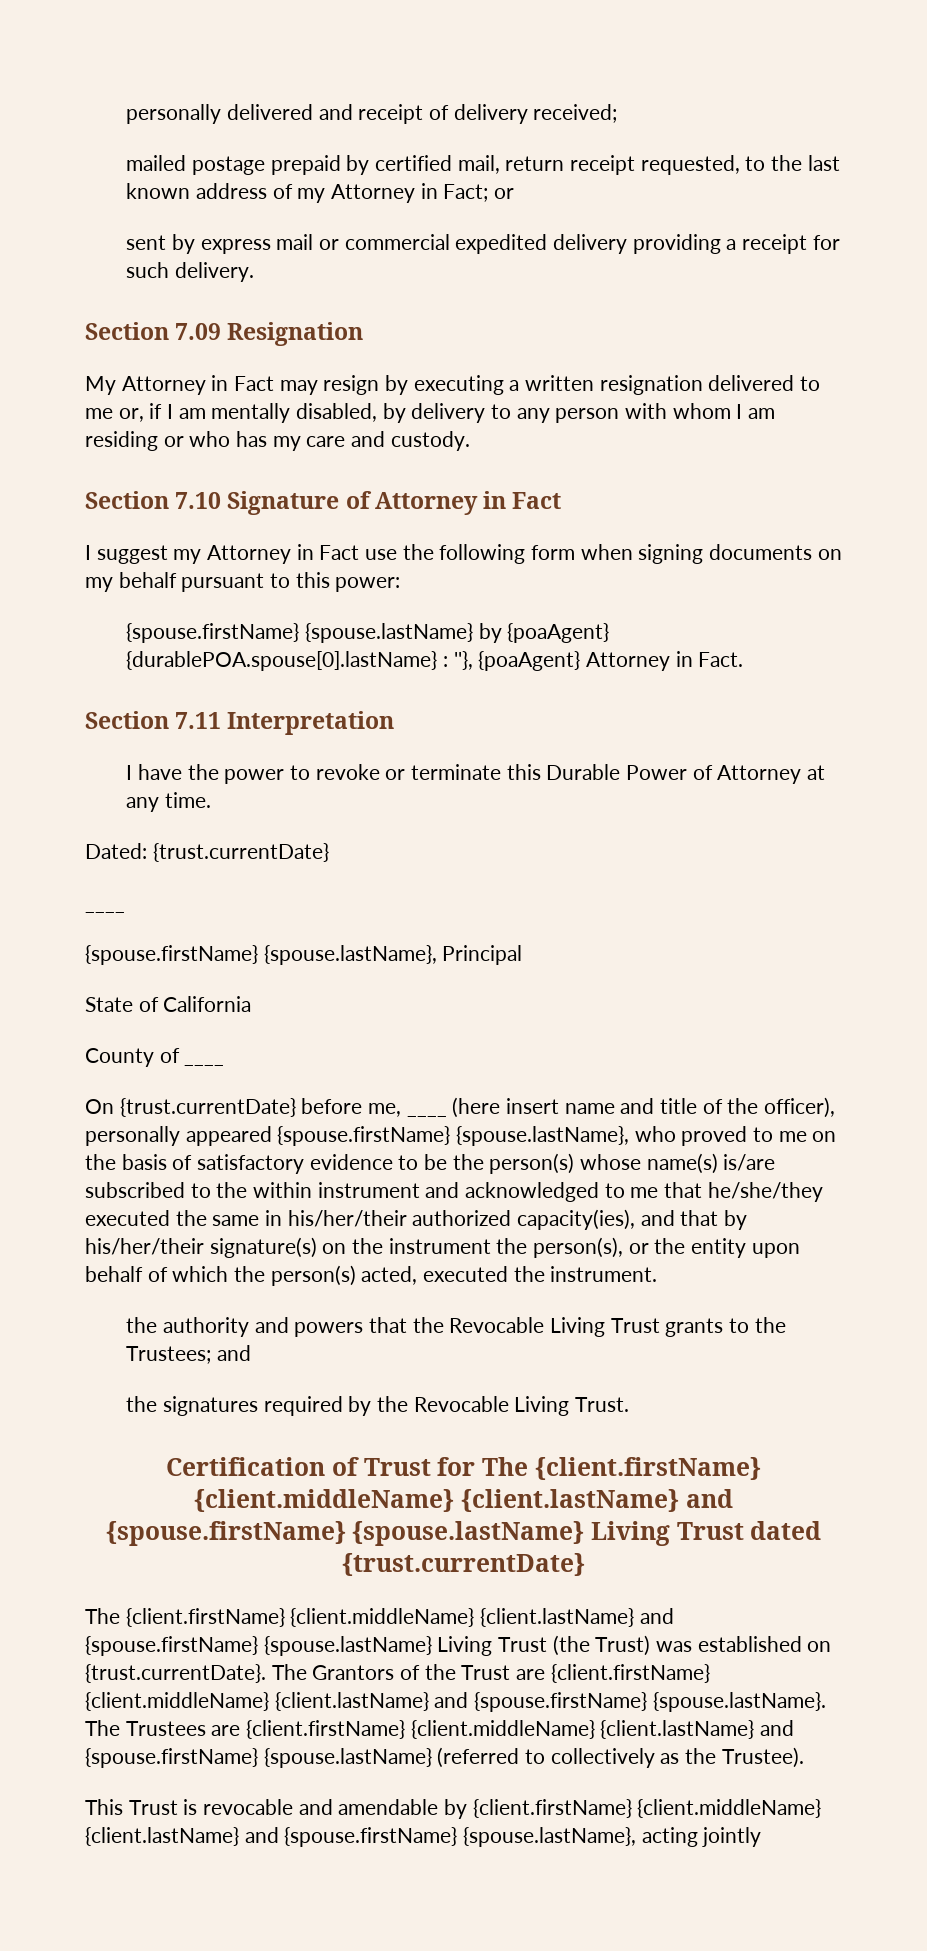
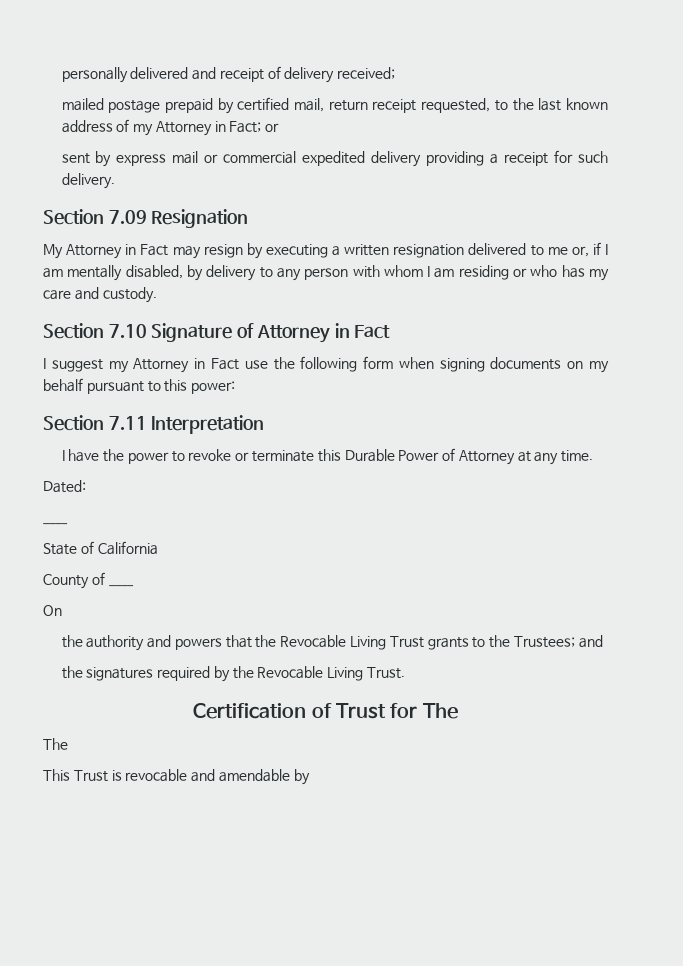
[126,623,610,643] [126,651,744,671] // {spouse.firstName} {spouse.lastName} by {poaAgent} {durablePOA.spouse[0].lastName} : ''}, {poaAgent} Attorney in Fact. -> (236, 387) none
[152,843,329,862] [85,910,125,913] [85,945,523,965] {trust.currentDate} // ____ // {spouse.firstName} {spouse.lastName}, Principal -> [43,522,68,525] // ____
[119,1097,836,1118] [85,1126,837,1146] [85,1153,776,1174] [85,1182,823,1202] [85,1209,748,1230] [85,1237,800,1258] [85,1265,658,1286] {trust.currentDate} before me, ____ (here insert name and title of the officer), personally appeared {spouse.firstName} {spouse.lastName}, who proved to me on the basis of satisfactory evidence to be the person(s) whose name(s) is/are subscribed to the within instrument and acknowledged to me that he/she/they executed the same in his/her/their authorized capacity(ies), and that by his/her/their signature(s) on the instrument the person(s), or the entity upon behalf of which the person(s) acted, executed the instrument. -> (62, 610) none
[534,1457,761,1480] [194,1489,733,1512] [105,1521,822,1546] [342,1553,585,1576] [85,1608,674,1627] [85,1635,832,1656] [85,1664,710,1683] [85,1692,826,1712] [85,1720,795,1739] [85,1747,804,1768] {client.firstName} {client.middleName} {client.lastName} and {spouse.firstName} {spouse.lastName} Living Trust dated {trust.currentDate} // The {client.firstName} {client.middleName} {client.lastName} and {spouse.firstName} {spouse.lastName} Living Trust (the Trust) was established on {trust.currentDate}. The Grantors of the Trust are {client.firstName} {client.middleName} {client.lastName} and {spouse.firstName} {spouse.lastName}. The Trustees are {client.firstName} {client.middleName} {client.lastName} and {spouse.firstName} {spouse.lastName} (referred to collectively as the Trustee). -> [43,738,68,750] // The
[472,1799,822,1818] [85,1827,762,1847] {client.firstName} {client.middleName} {client.lastName} and {spouse.firstName} {spouse.lastName}, acting jointly -> (310, 777) none

